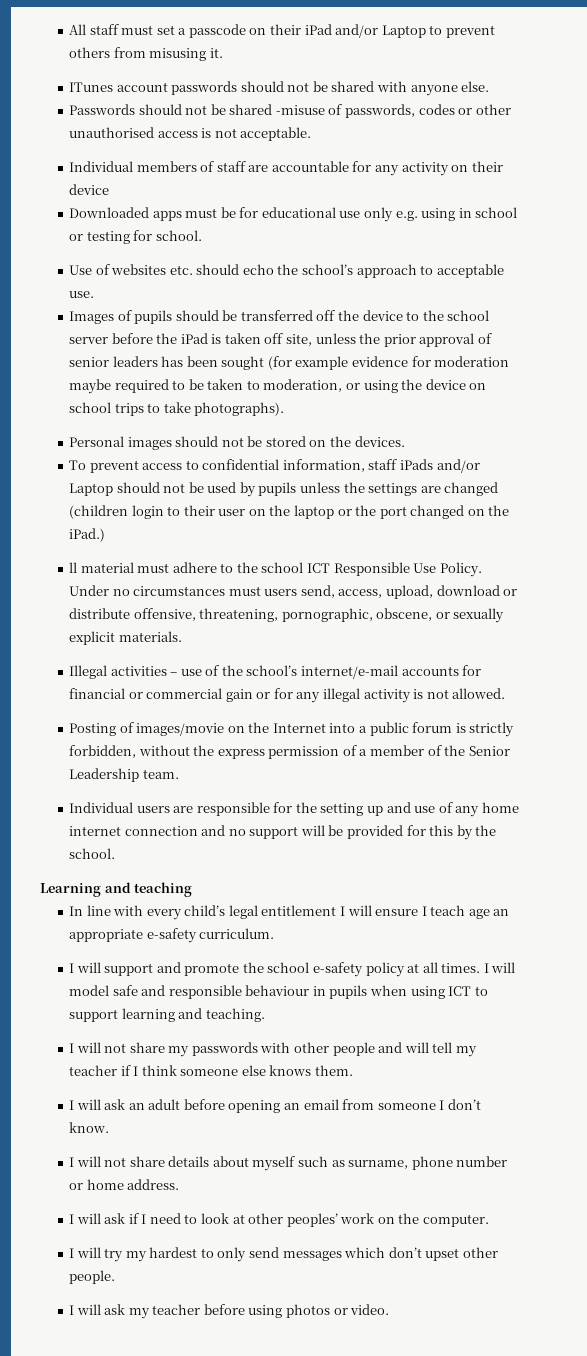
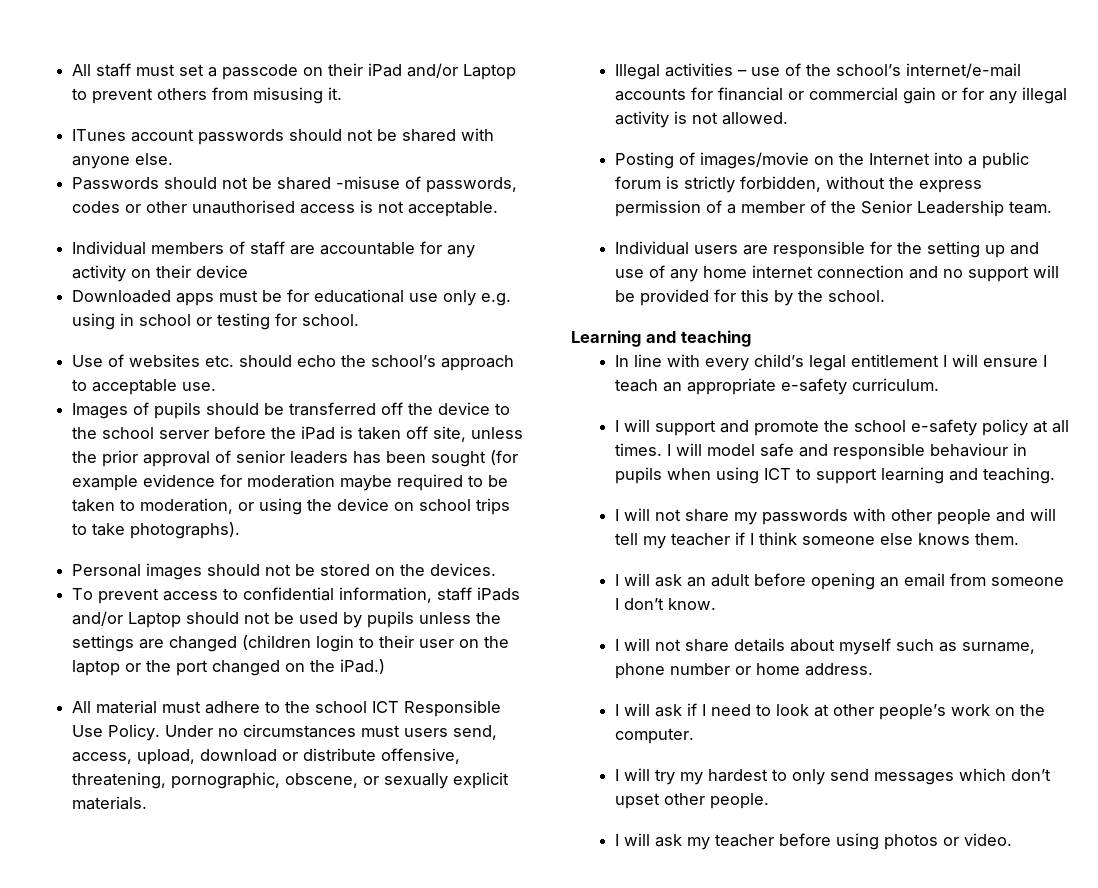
[69,562,78,573] ll -> [72,701,92,713] All
[468,909,490,919] age -> (659, 385) none
[286,1213,338,1227] peoples’ -> [879,704,947,720] people’s

